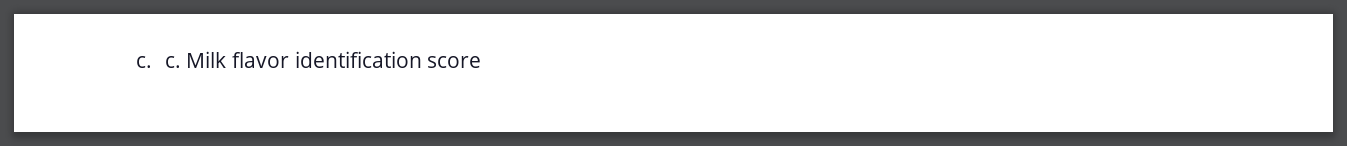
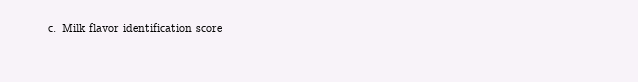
[135,56,181,68] c. c. -> [47,26,56,32] c.

